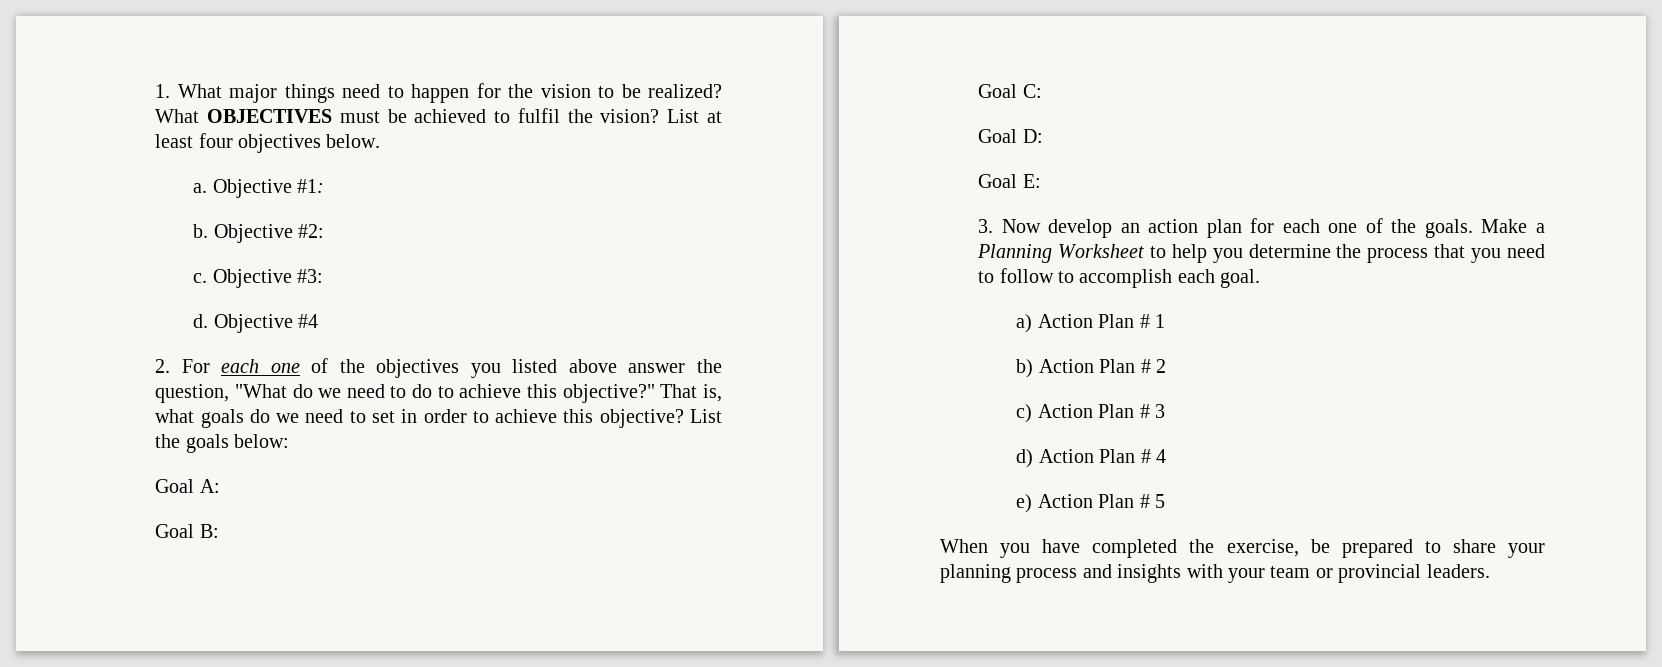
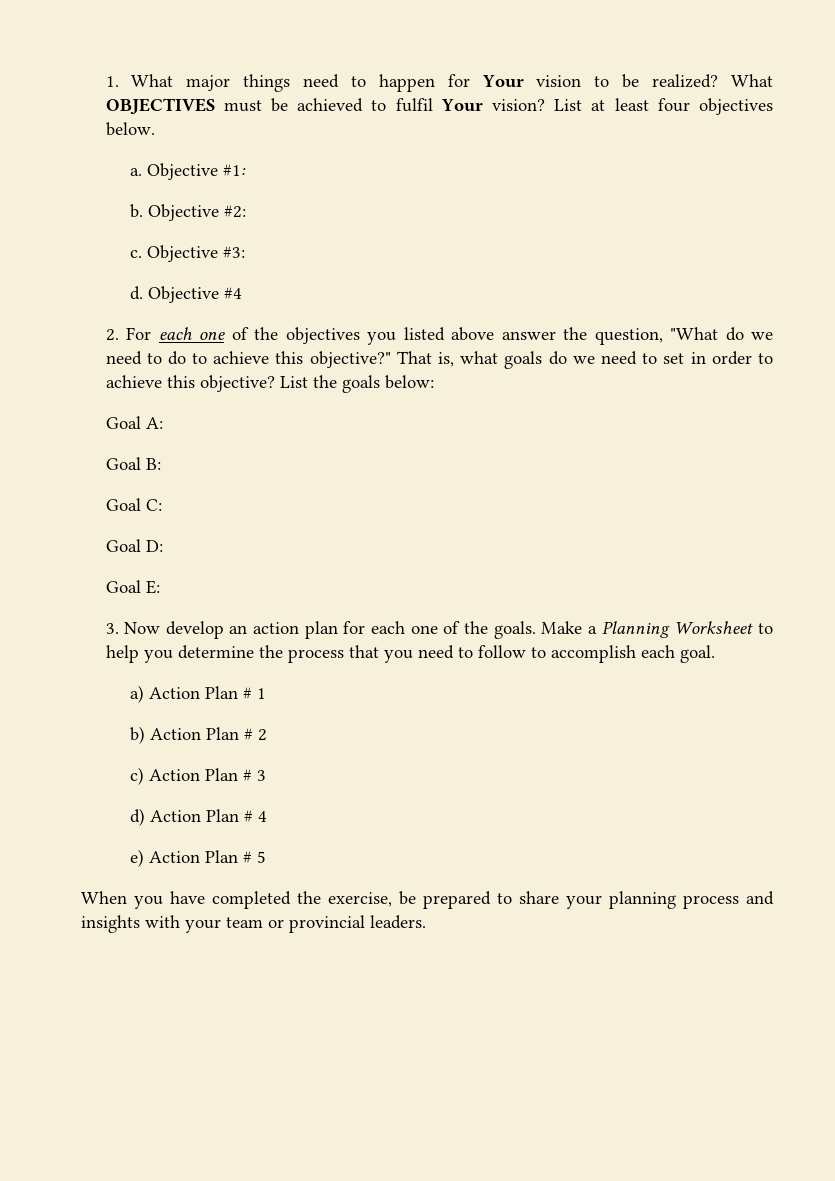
[508,84,534,98] the -> [481,75,524,88] Your
[567,109,593,123] the -> [440,99,483,112] Your

